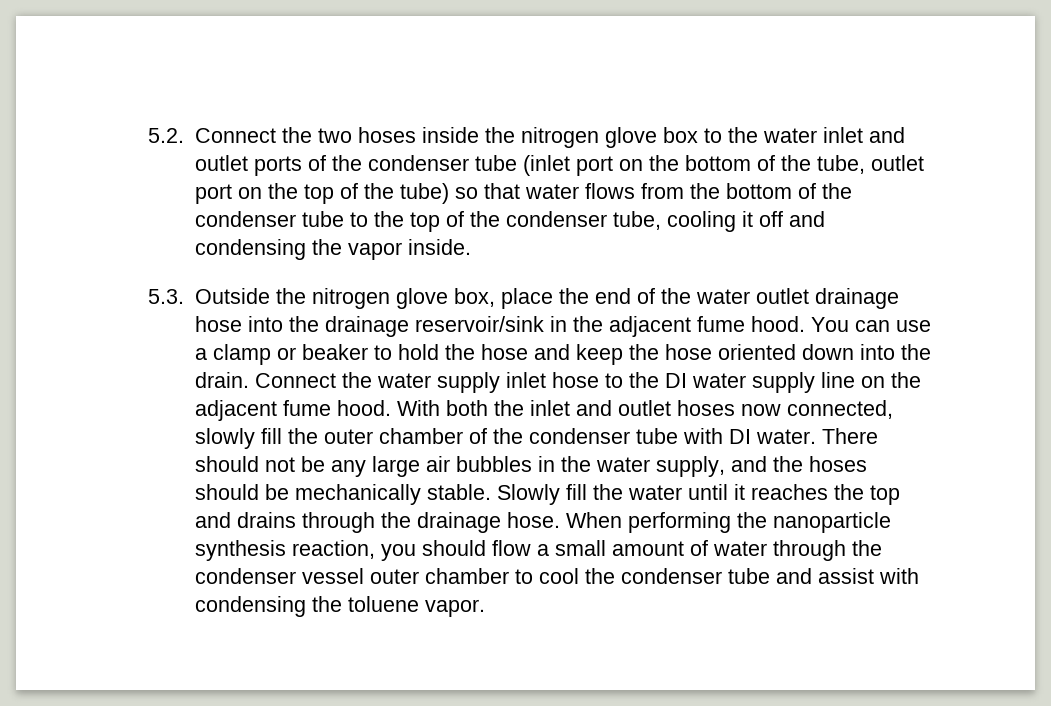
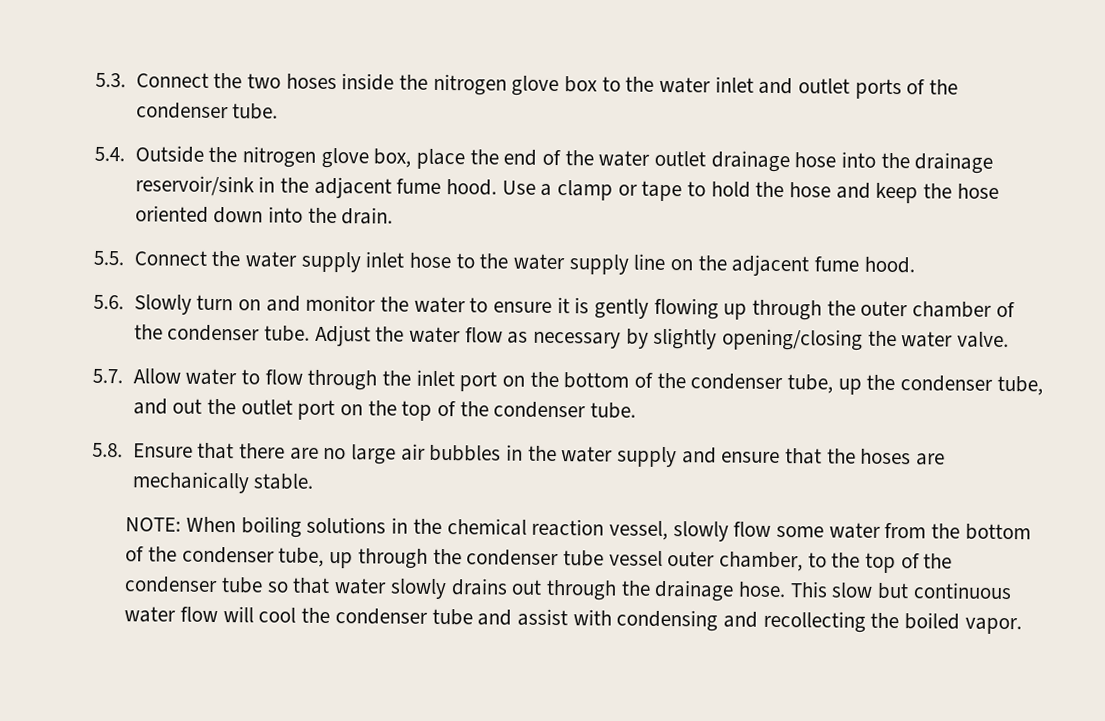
[148,128,185,143] 5.2. -> [95,72,127,88] 5.3.
[474,155,924,176] [194,183,852,204] [194,211,825,232] [194,239,471,260] [148,289,185,304] tube (inlet port on the bottom of the tube, outlet port on the top of the tube) so that water flows from the bottom of the condenser tube to the top of the condenser tube, cooling it off and condensing the vapor inside. // 5.3. -> [232,103,279,120] [94,146,126,162] tube. // 5.4.
[810,317,931,332] You can use -> [501,180,536,195] Use
[301,344,368,360] beaker -> [641,180,683,202] tape
(249, 380) none -> [93,250,125,266] // 5.5.
[664,373,687,388] DI -> (509, 261) none
[396,400,893,419] [194,428,282,449] With both the inlet and outlet hoses now connected, slowly fill -> [93,294,823,321] // 5.6. Slowly turn on and monitor the water to ensure it is gently flowing up through
[635,428,878,444] [194,456,366,477] tube with DI water. There should not be any -> [264,324,1010,351] [92,368,1043,396] [132,398,637,421] [92,442,347,460] tube. Adjust the water flow as necessary by slightly opening/closing the water valve. // 5.7. Allow water to flow through the inlet port on the bottom of the condenser tube, up the condenser tube, and out the outlet port on the top of the condenser tube. // 5.8. Ensure that there are no
[655,456,867,477] [194,484,900,505] [194,512,891,533] [194,540,882,561] [194,568,533,584] supply, and the hoses should be mechanically stable. Slowly fill the water until it reaches the top and drains through the drainage hose. When performing the nanoparticle synthesis reaction, you should flow a small amount of water through the condenser vessel outer chamber to -> [617,446,946,468] [131,471,314,494] [125,516,1031,542] [125,546,953,574] [124,576,1012,602] [124,606,254,623] supply and ensure that the hoses are mechanically stable. // NOTE: When boiling solutions in the chemical reaction vessel, slowly flow some water from the bottom of the condenser tube, up through the condenser tube vessel outer chamber, to the top of the condenser tube so that water slowly drains out through the drainage hose. This slow but continuous water flow will
[311,596,419,612] the toluene -> [722,610,960,633] and recollecting the boiled

